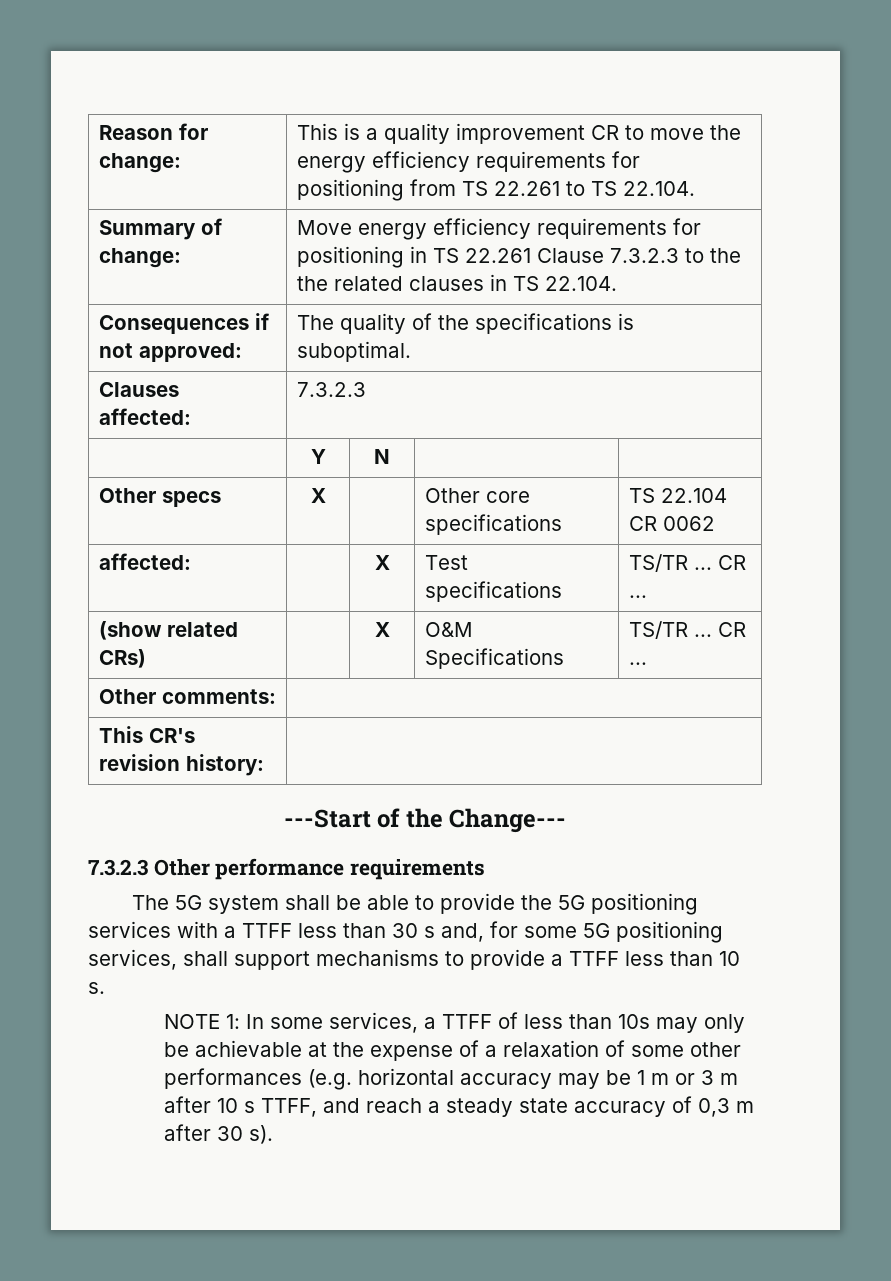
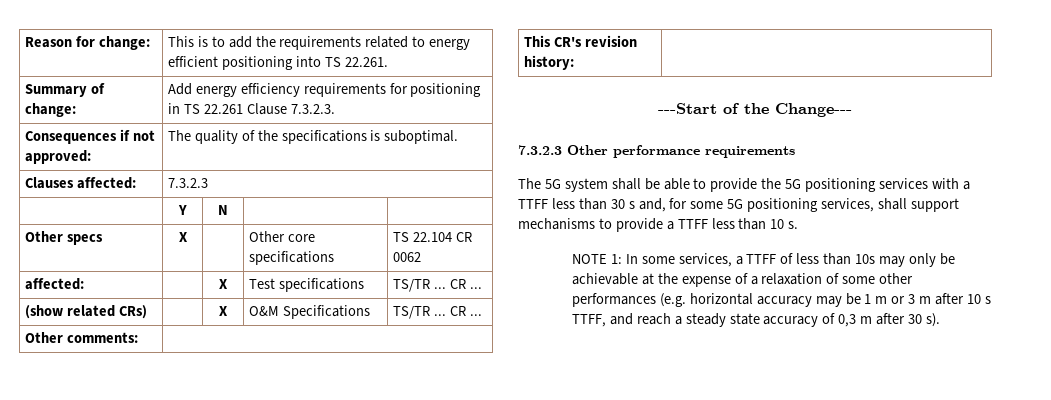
[365,123,741,144] [296,151,640,173] [296,179,695,201] a quality improvement CR to move the energy efficiency requirements for positioning from TS 22.261 to TS 22.104. -> [211,36,471,50] [167,56,388,70] to add the requirements related to energy efficient positioning into TS 22.261.
[296,220,352,235] Move -> [167,83,192,95] Add
[609,248,741,263] [296,274,617,291] 7.3.2.3 to the the related clauses in TS 22.104. -> [290,104,335,114] 7.3.2.3.

